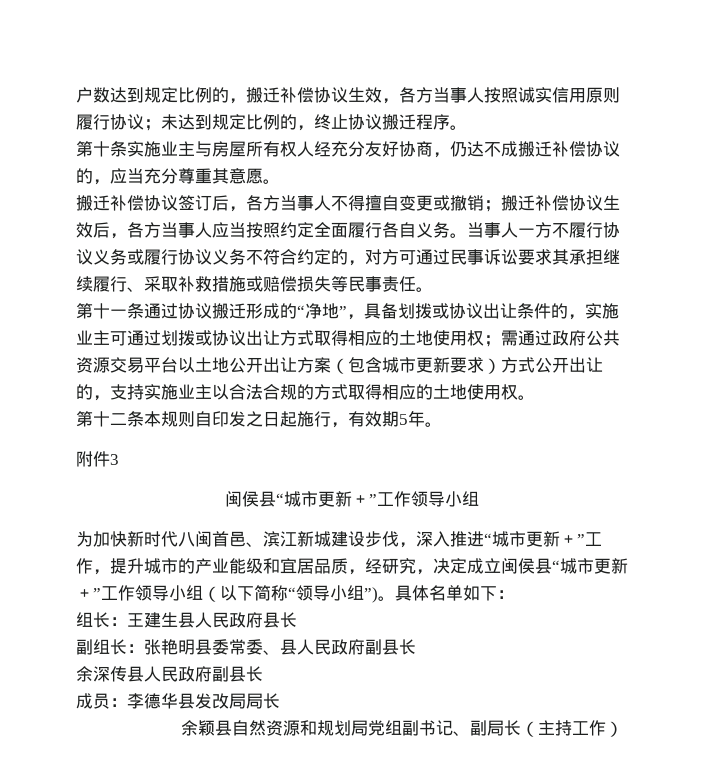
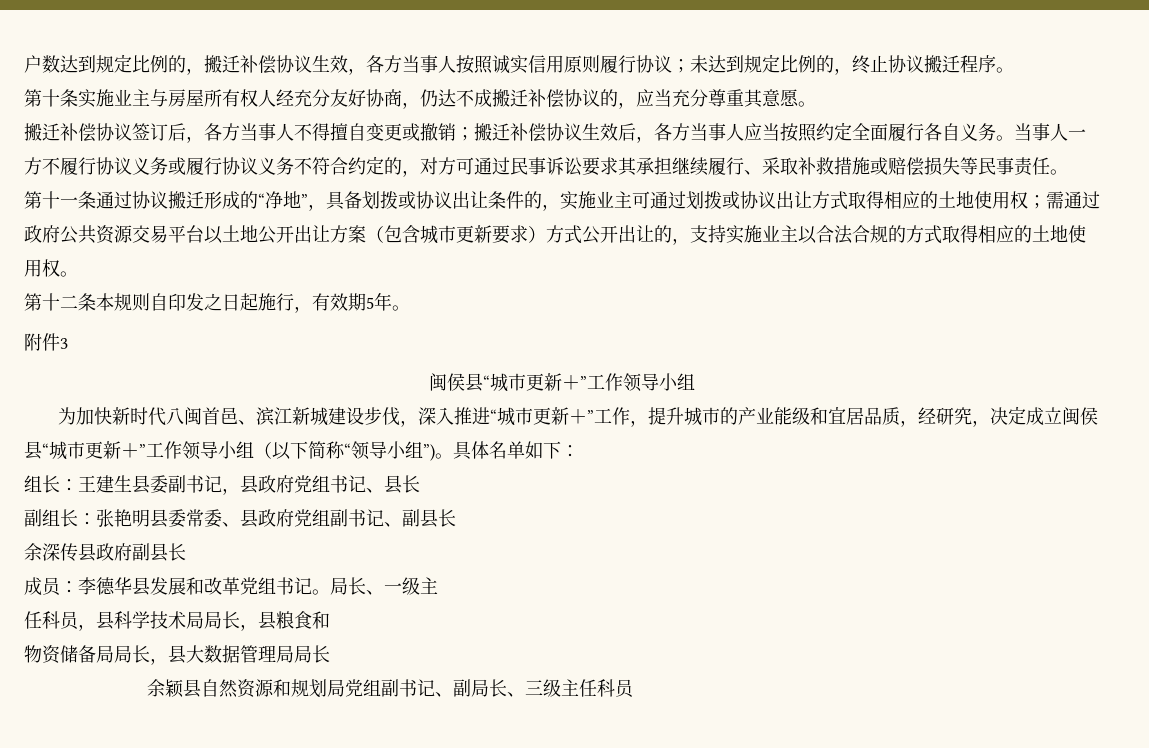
[195,612,263,628] 人民政府 -> [150,475,384,495] 委副书记，县政府党组书记、
[297,639,365,655] 人民政府 -> [258,509,402,527] 政府党组副书记、
[144,666,178,682] 人民 -> (96, 552) none
[212,693,229,709] 改 -> [168,577,438,595] [24,611,330,631] [24,645,276,665] 展和改革党组书记。局长、一级主 // 任科员，县科学技术局局长，县粮食和 // 物资储备局局长，县大数据管理
[521,720,624,737] （主持工作） -> [507,679,636,698] 、三级主任科员

